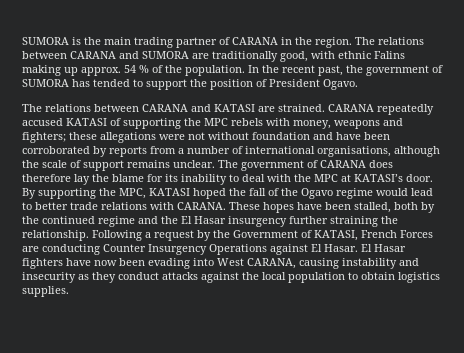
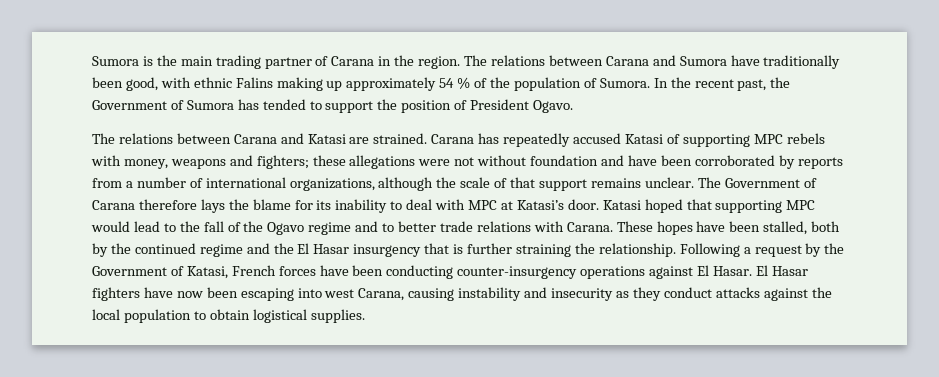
[22,37,69,45] SUMORA -> [92,56,139,66] Sumora
[232,37,278,45] CARANA -> [331,56,375,66] Carana
[70,51,278,62] CARANA and SUMORA are traditionally -> [605,55,841,69] [92,77,123,88] Carana and Sumora have traditionally been
[81,67,121,76] approx. -> [346,77,437,91] approximately
[185,65,245,76] population. -> [513,77,650,91] population of Sumora.
[366,65,443,76] [22,79,69,87] government of SUMORA -> [92,100,234,110] Government of Sumora
[142,104,374,112] CARANA and KATASI are strained. CARANA -> [233,133,500,144] Carana and Katasi are strained. Carana has
[66,118,107,126] KATASI -> [624,134,663,144] Katasi
[184,118,201,126] the -> (750, 140) none
[317,146,391,157] organisations, -> [289,178,375,191] organizations,
(81, 164) none -> [510,177,536,188] that
[241,160,393,171] [22,174,90,185] government of CARANA does therefore lay -> [724,178,817,188] [92,199,225,213] Government of Carana therefore lays
[294,174,311,182] the -> (466, 204) none
[354,174,433,182] [22,188,226,199] KATASI’s door. By supporting the MPC, KATASI hoped -> [516,199,816,213] [91,221,176,232] Katasi’s door. Katasi hoped that supporting MPC would lead to
[376,188,433,196] would lead -> [355,221,379,232] and
[177,202,226,210] CARANA. -> [566,222,613,232] Carana.
(287, 221) none -> [424,243,464,254] that is
[314,230,433,241] [22,244,267,255] KATASI, French Forces are conducting Counter Insurgency Operations -> [186,265,646,279] Katasi, French forces have been conducting counter-insurgency operations
[148,258,296,269] evading into West CARANA, -> [240,288,405,301] escaping into west Carana,
[398,272,440,283] logistics -> [252,309,307,323] logistical

